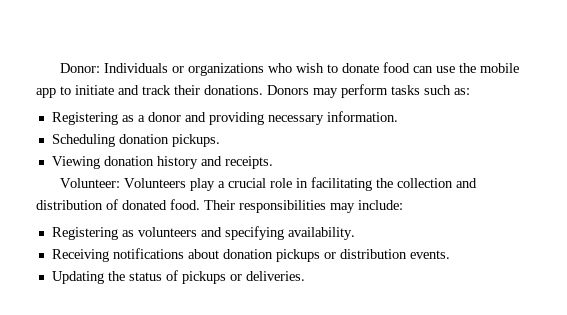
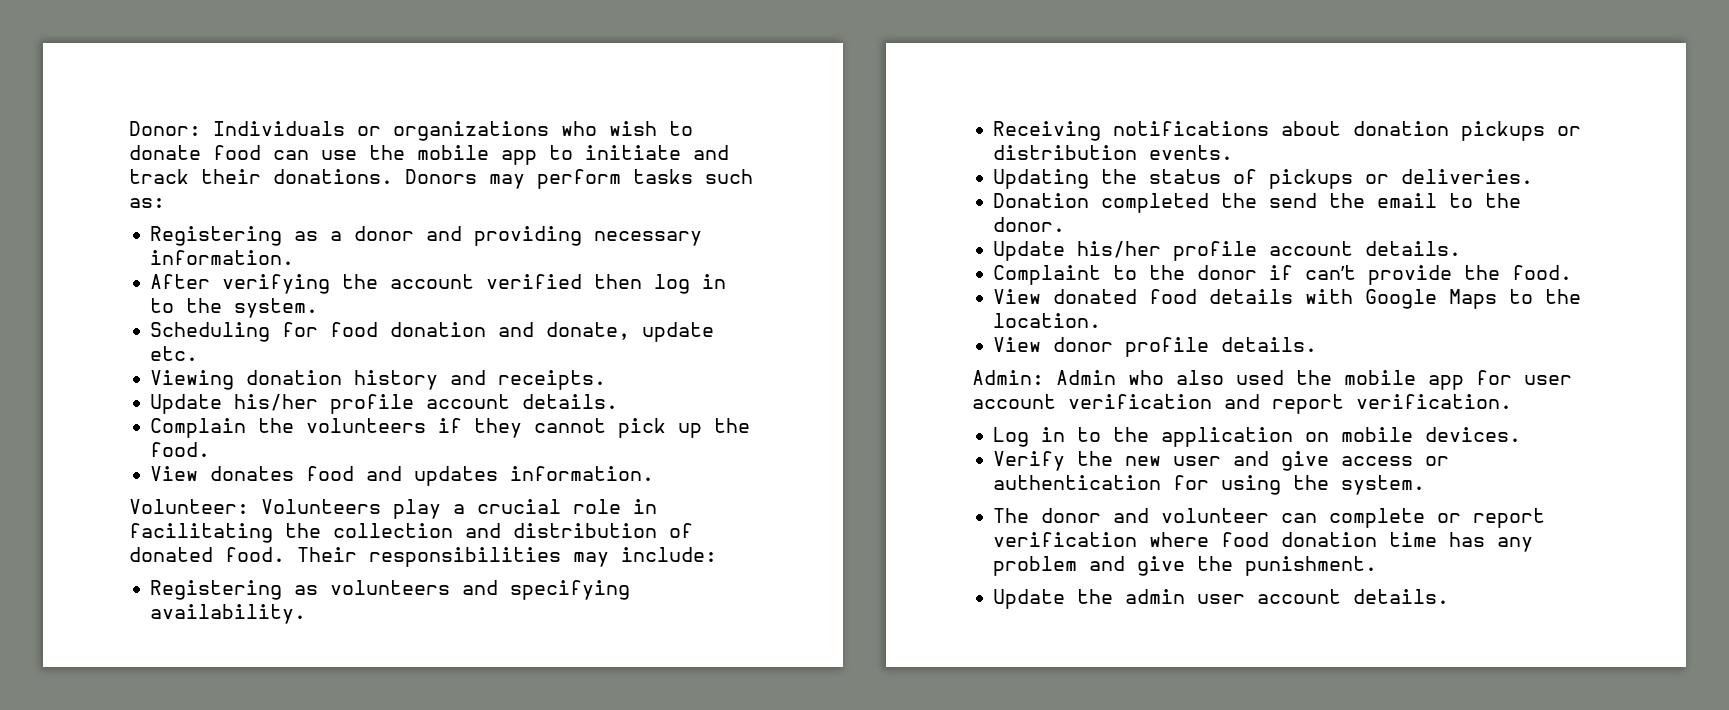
[51,134,220,147] Scheduling donation pickups. -> [150,274,727,294] [150,298,319,318] [150,322,715,342] [150,346,199,361] After verifying the account verified then log in to the system. // Scheduling for food donation and donate, update etc.
(273, 162) none -> [150,394,619,414] [150,418,751,438] [150,442,211,457] [150,466,655,486] // Update his/her profile account details. // Complain the volunteers if they cannot pick up the food. // View donates food and updates information.
(305, 276) none -> [993,193,1522,213] [993,217,1066,232] [993,241,1462,261] [993,265,1573,285] [993,289,1582,309] [993,313,1102,328] [993,337,1318,357] [972,370,1572,390] [972,394,1512,414] [993,427,1522,447] [993,451,1450,471] [993,475,1426,495] [993,508,1546,528] [993,532,1534,552] [993,556,1378,576] [993,589,1450,609] // Donation completed the send the email to the donor. // Update his/her profile account details. // Complaint to the donor if can’t provide the food. // View donated food details with Google Maps to the location. // View donor profile details. // Admin: Admin who also used the mobile app for user account verification and report verification. // Log in to the application on mobile devices. // Verify the new user and give access or authentication for using the system. // The donor and volunteer can complete or report verification where food donation time has any problem and give the punishment. // Update the admin user account details.

